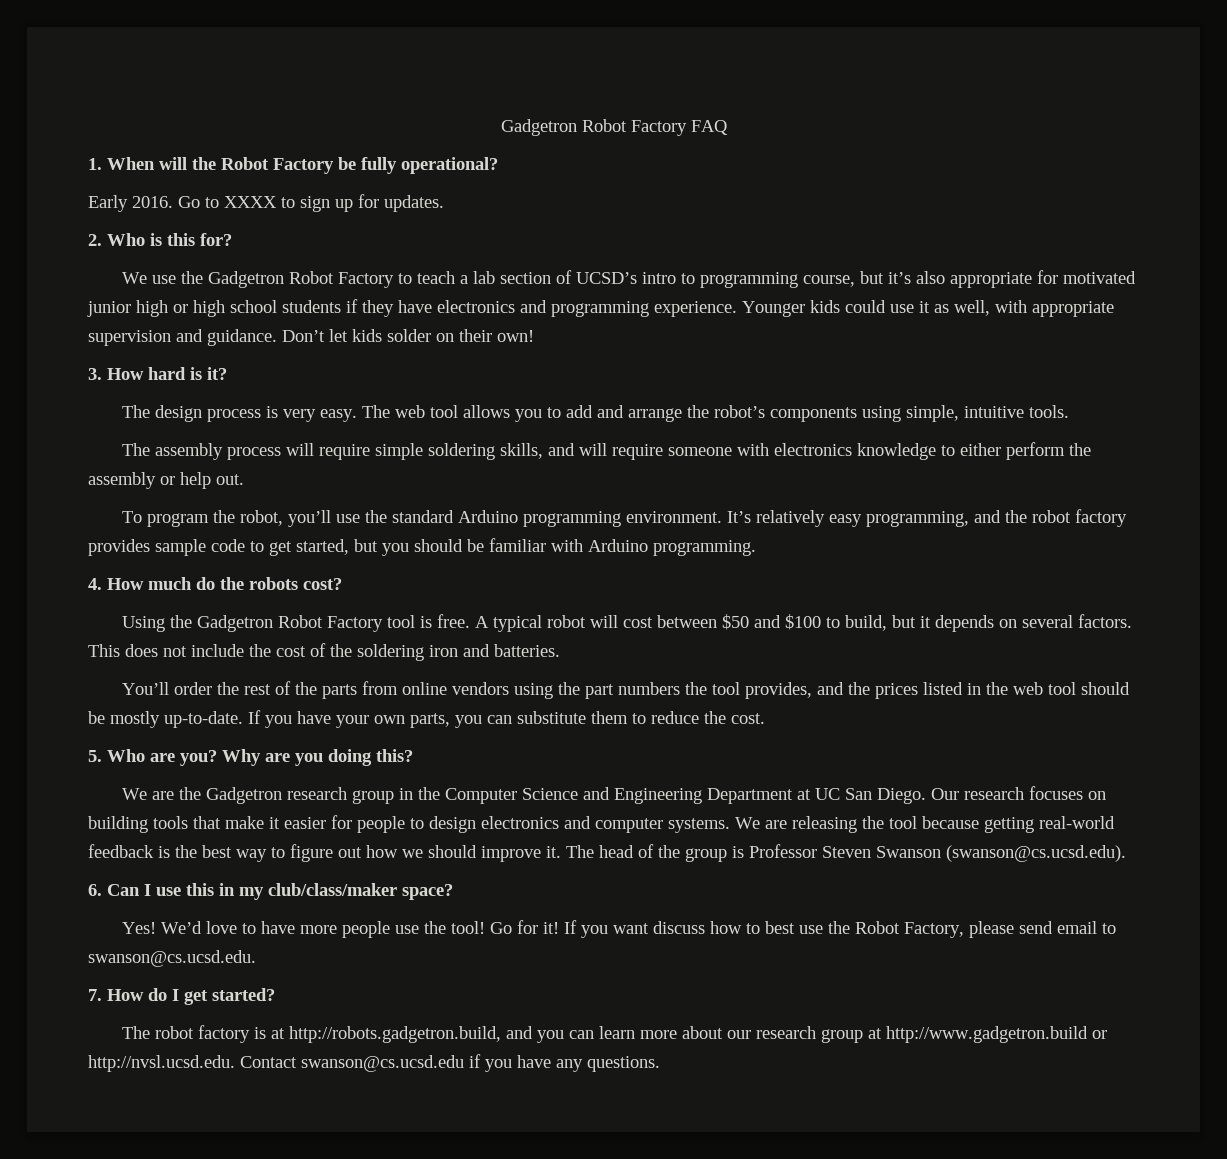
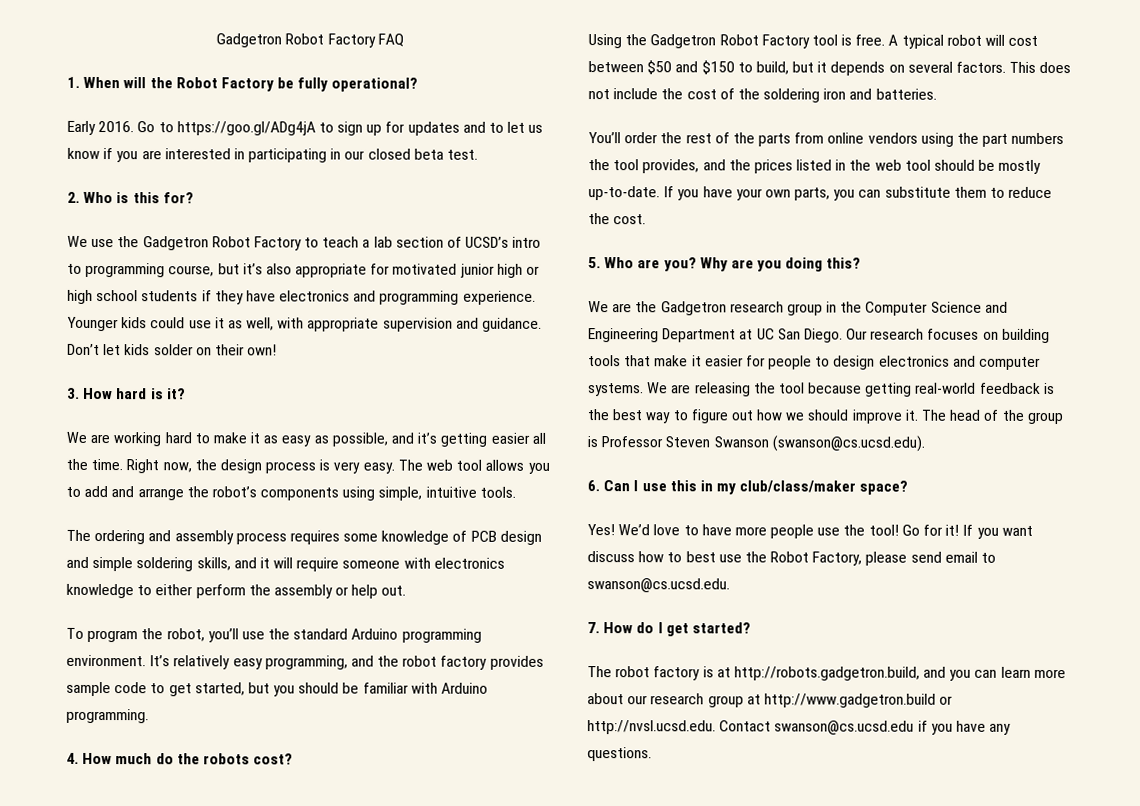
[224,196,277,208] XXXX -> [176,121,316,136] https://goo.gl/ADg4jA
[384,195,444,212] updates. -> [407,121,544,136] [67,147,479,163] updates and to let us know if you are interested in participating in our closed beta test.
[121,405,150,418] The -> [66,431,546,447] [66,458,217,474] We are working hard to make it as easy as possible, and it’s getting easier all the time. Right now, the
[154,443,370,460] assembly process will require -> [94,530,542,545] [66,556,89,568] ordering and assembly process requires some knowledge of PCB design and
(575, 449) none -> [259,557,270,569] it
[784,614,821,630] $100 -> [701,60,735,75] $150

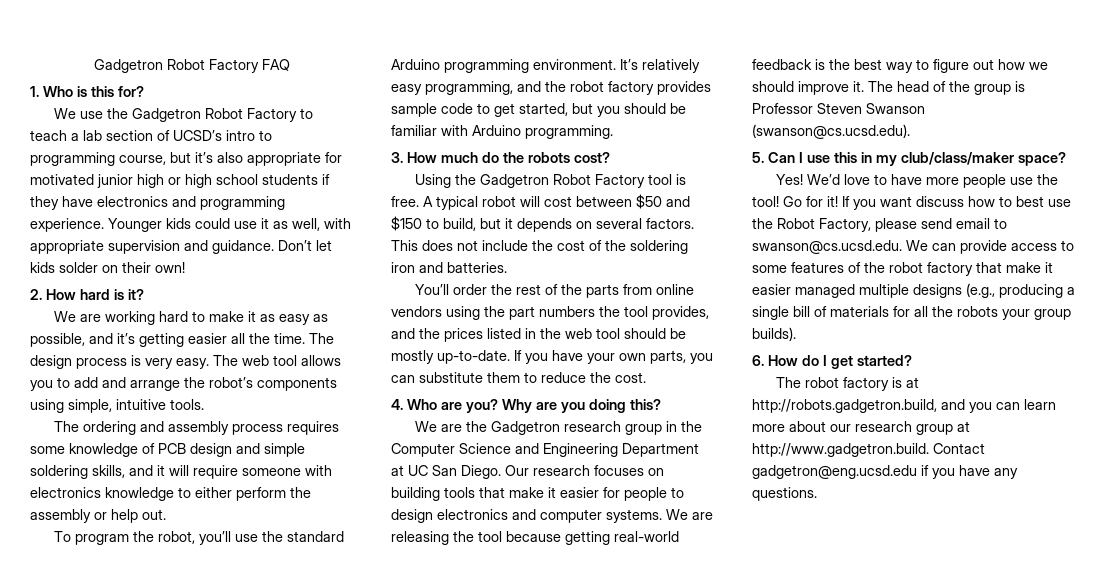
[83,76,419,92] [67,120,544,136] [67,147,479,163] [67,191,80,203] When will the Robot Factory be fully operational? // Early 2016. Go to https://goo.gl/ADg4jA to sign up for updates and to let us know if you are interested in participating in our closed beta test. // 2. -> (39, 91) none
[67,387,80,399] 3. -> [30,289,42,300] 2.
[126,459,217,474] Right now, the -> [309,333,334,344] The
[66,752,79,764] 4. -> [391,152,403,163] 3.
[588,257,601,269] 5. -> [391,399,403,410] 4.
[587,480,600,492] 6. -> [752,152,764,163] 5.
[587,622,600,634] // 7. -> [906,240,1074,254] [752,262,1053,276] [752,283,1075,298] [752,306,1071,320] [752,327,796,341] [752,355,764,366] We can provide access to some features of the robot factory that make it easier managed multiple designs (e.g., producing a single bill of materials for all the robots your group builds). // 6.
[763,693,954,708] [587,720,915,735] http://www.gadgetron.build or http://nvsl.ucsd.edu. Contact swanson@cs.ucsd.edu -> [752,443,985,457] [752,465,917,479] http://www.gadgetron.build. Contact gadgetron@eng.ucsd.edu

